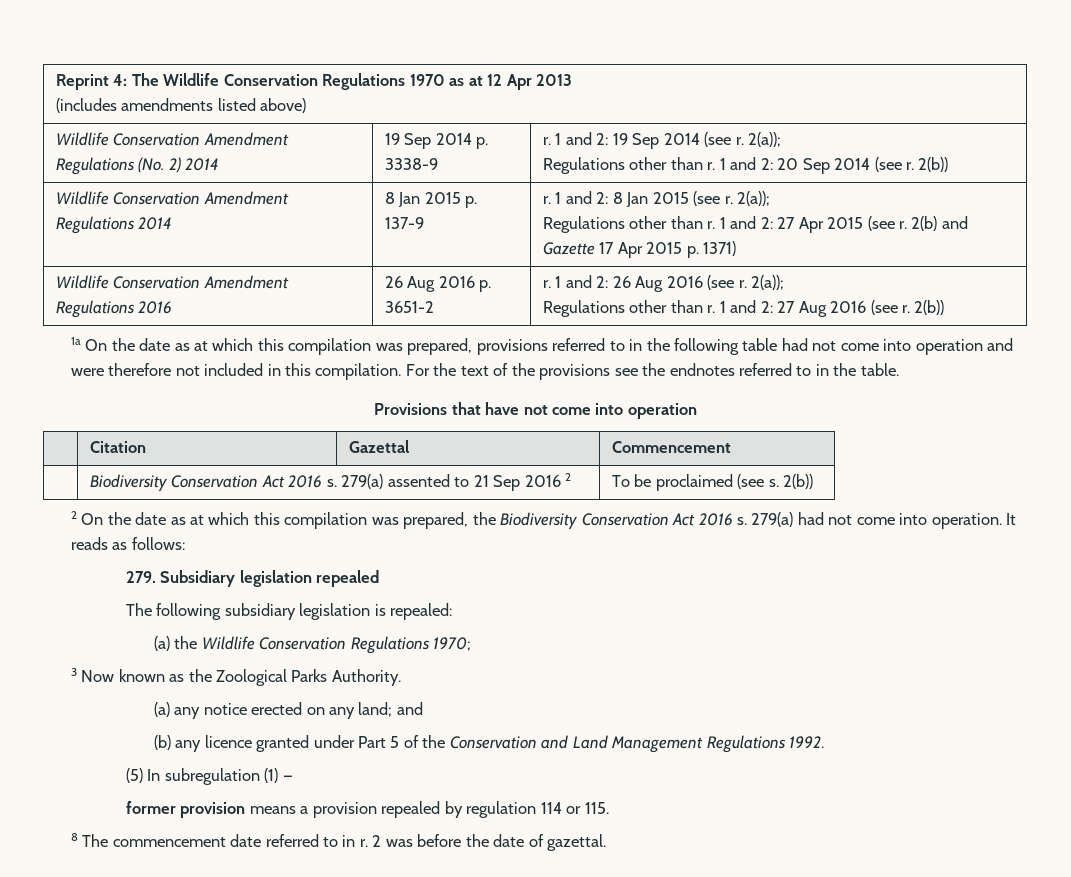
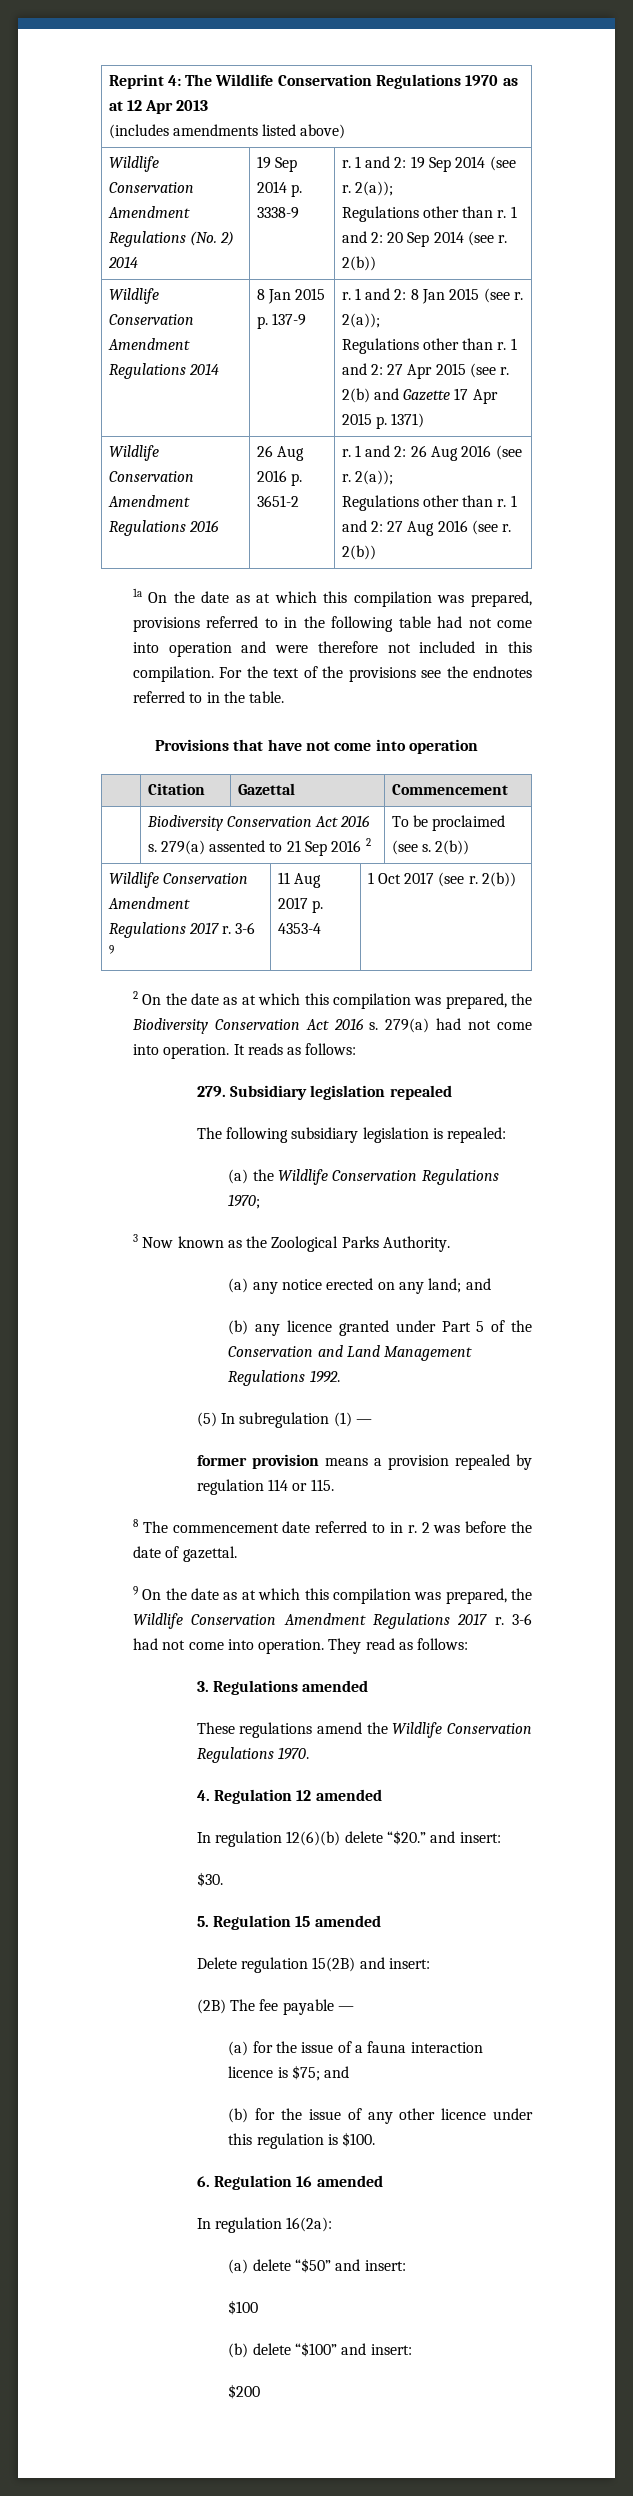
(814, 481) none -> [108,872,248,888] [107,897,190,909] [108,922,256,938] [108,945,114,954] [277,872,321,888] [277,897,323,913] [277,923,321,934] [367,872,517,887] // Wildlife Conservation Amendment Regulations 2017 r. 3-6 9 | 11 Aug 2017 p. 4353-4 | 1 Oct 2017 (see r. 2(b))
(607, 842) none -> [132,1586,532,1604] [132,1613,533,1629] [132,1638,469,1654] [196,1680,369,1695] [196,1722,532,1738] [196,1747,309,1763] [196,1789,382,1804] [196,1830,501,1847] [196,1872,223,1887] [196,1915,381,1930] [196,1957,430,1973] [196,1999,354,2015] [228,2041,483,2056] [228,2065,350,2081] [228,2108,533,2124] [228,2132,376,2149] [196,2175,383,2190] [196,2217,333,2233] [228,2258,406,2274] [228,2300,259,2315] [228,2342,412,2358] [228,2384,261,2399] // 9 On the date as at which this compilation was prepared, the Wildlife Conservation Amendment Regulations 2017 r. 3-6 had not come into operation. They read as follows: // 3. Regulations amended // These regulations amend the Wildlife Conservation Regulations 1970. // 4. Regulation 12 amended // In regulation 12(6)(b) delete “$20.” and insert: // $30. // 5. Regulation 15 amended // Delete regulation 15(2B) and insert: // (2B) The fee payable — // (a) for the issue of a fauna interaction licence is $75; and // (b) for the issue of any other licence under this regulation is $100. // 6. Regulation 16 amended // In regulation 16(2a): // (a) delete “$50” and insert: // $100 // (b) delete “$100” and insert: // $200

